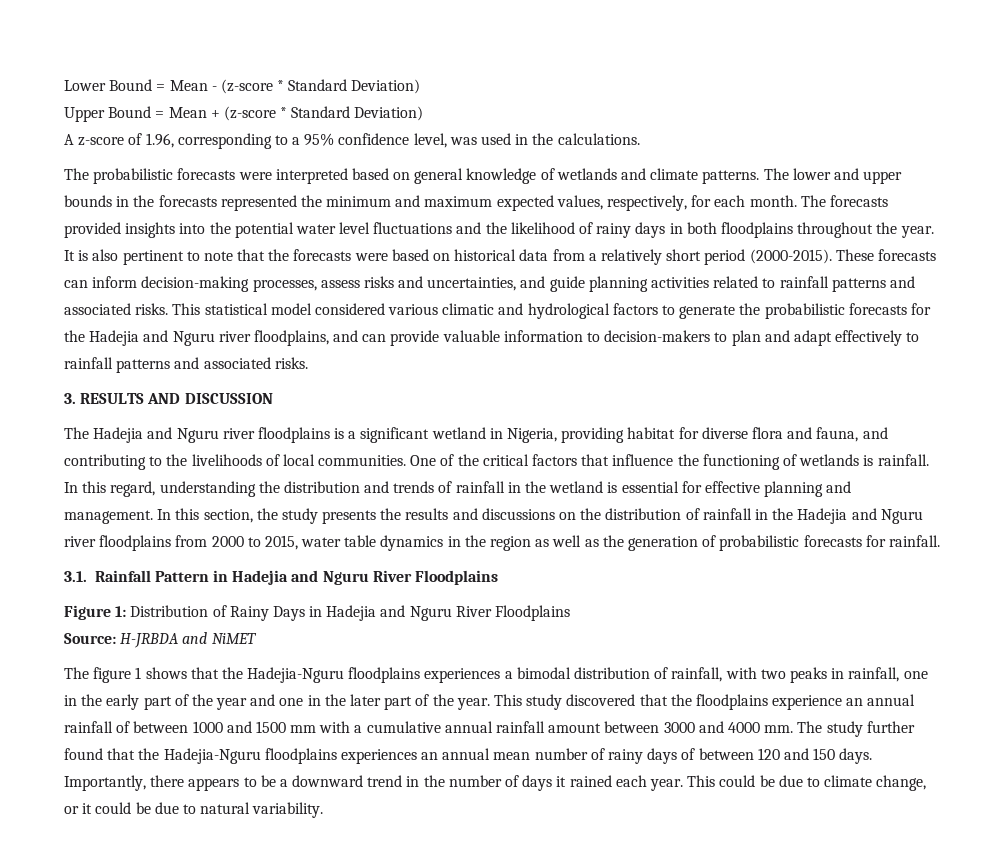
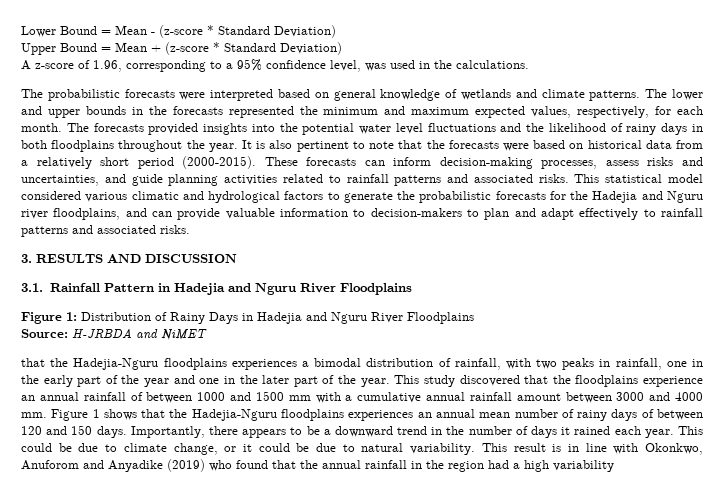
[64,427,888,443] [64,454,929,470] [64,481,852,497] [64,508,923,524] [64,535,940,551] // The Hadejia and Nguru river floodplains is a significant wetland in Nigeria, providing habitat for diverse flora and fauna, and contributing to the livelihoods of local communities. One of the critical factors that influence the functioning of wetlands is rainfall. In this regard, understanding the distribution and trends of rainfall in the wetland is essential for effective planning and management. In this section, the study presents the results and discussions on the distribution of rainfall in the Hadejia and Nguru river floodplains from 2000 to 2015, water table dynamics in the region as well as the generation of probabilistic forecasts for rainfall. -> (237, 258) none
[64,667,187,683] The figure 1 shows -> (207, 335) none
[797,721,915,737] [64,748,103,760] The study further found -> [51,409,137,421] Figure 1 shows
(324, 810) none -> [481,443,704,455] [21,459,614,472] This result is in line with Okonkwo, Anuforom and Anyadike (2019) who found that the annual rainfall in the region had a high variability

